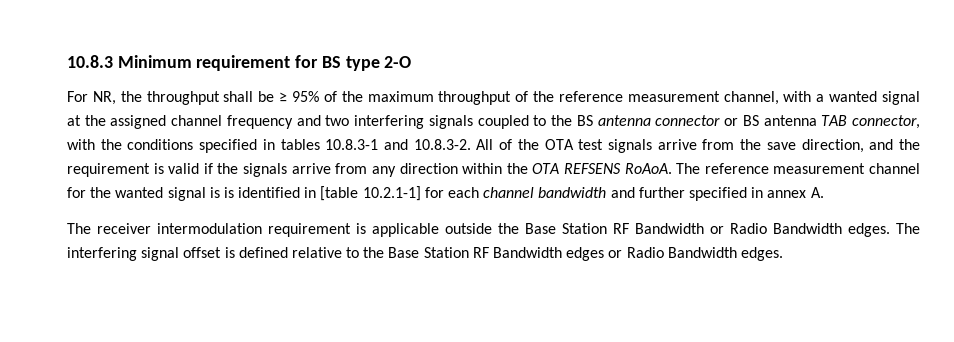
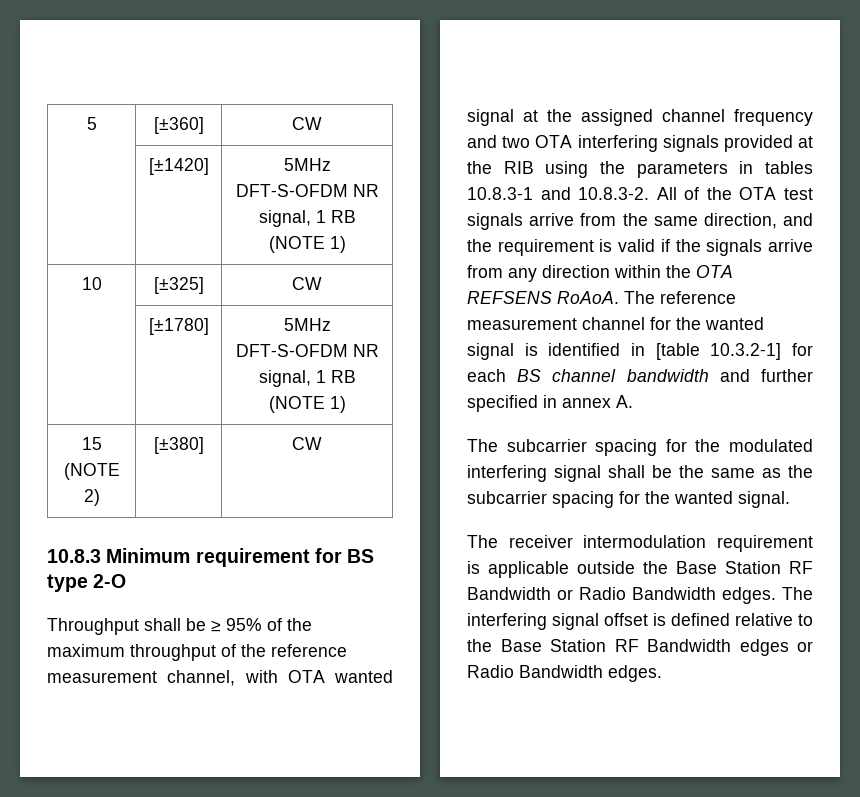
(67, 61) none -> [86,117,97,130] [153,117,204,134] [292,117,322,130] [148,158,209,175] [283,158,331,171] [235,184,379,197] [258,210,356,227] [268,236,346,253] [81,277,102,290] [153,277,204,294] [292,277,322,290] [148,318,209,335] [283,318,331,331] [235,344,379,357] [258,370,356,387] [268,396,346,413] [81,437,102,450] [63,463,120,480] [83,489,100,506] [153,437,204,454] [292,437,322,450] 5 | [±360] | CW // | [±1420] | 5MHz DFT-S-OFDM NR signal, 1 RB (NOTE 1) // 10 | [±325] | CW // | [±1780] | 5MHz DFT-S-OFDM NR signal, 1 RB (NOTE 1) // 15 (NOTE 2) | [±380] | CW //
[67,91,220,105] For NR, the throughput -> [47,618,139,635] Throughput
[816,94,825,102] a -> [287,670,325,683] OTA
(350, 120) none -> [535,135,573,148] OTA
[477,115,920,129] [67,139,258,153] coupled to the BS antenna connector or BS antenna TAB connector, with the conditions specified -> [723,135,813,152] [467,161,728,178] provided at the RIB using the parameters
[766,142,796,150] save -> [653,216,698,226] same
[223,187,234,198] is -> (538, 349) none
[362,186,421,201] 10.2.1-1] -> [710,343,782,360] 10.3.2-1]
(480, 192) none -> [517,369,542,382] BS
(824, 192) none -> [467,439,813,456] [467,465,813,482] [467,491,790,508] // The subcarrier spacing for the modulated interfering signal shall be the same as the subcarrier spacing for the wanted signal.

